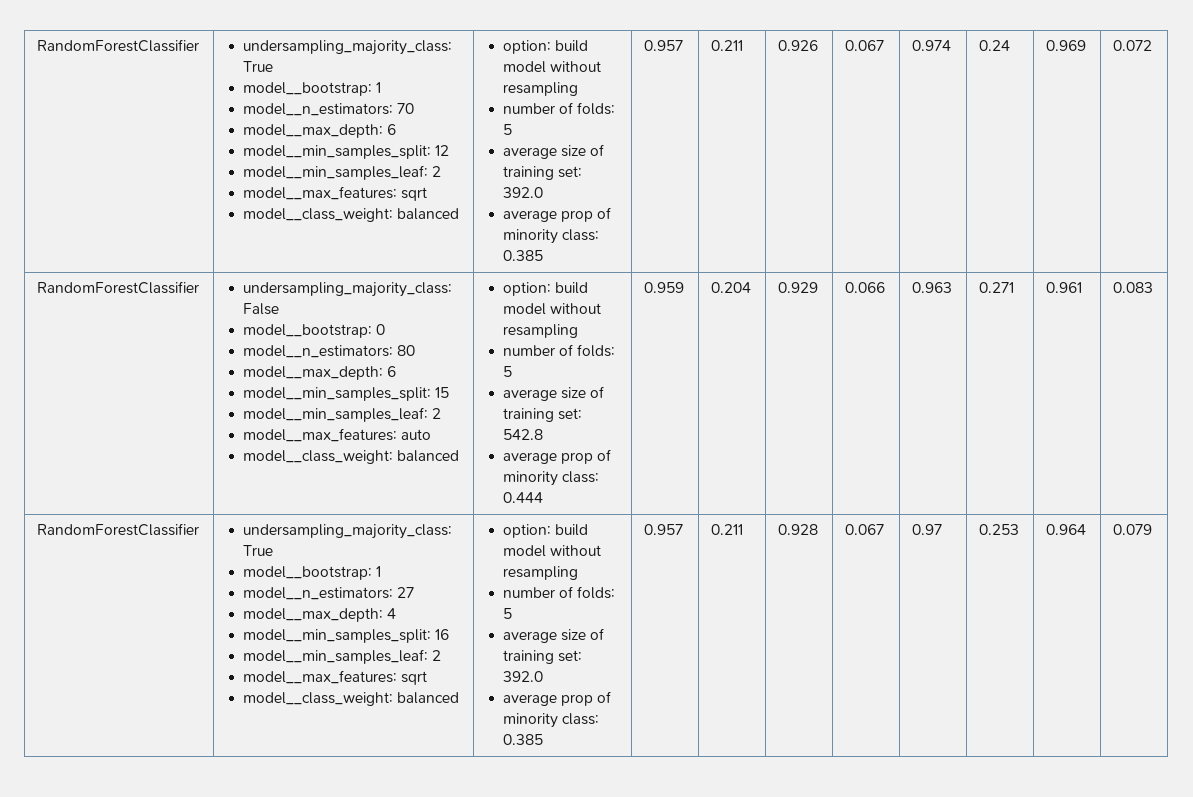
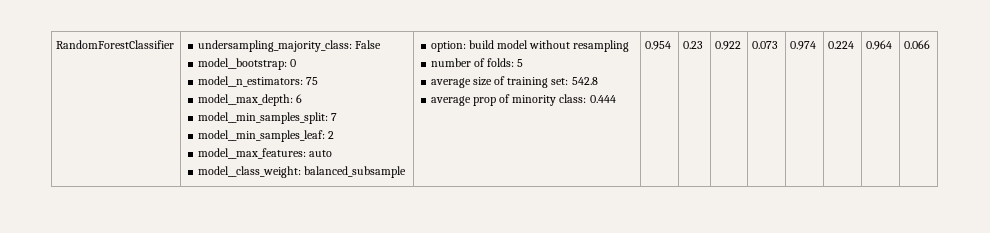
[37,39,200,52] [243,40,453,55] [243,61,274,72] [243,82,382,96] [243,103,415,116] [243,124,397,138] [243,145,450,159] [243,165,442,180] [243,186,428,201] [243,208,460,222] [503,40,589,54] [503,61,602,73] [503,82,579,96] [503,102,616,115] [503,124,513,135] [503,144,605,159] [503,166,583,180] [503,187,544,198] [503,207,612,222] [503,229,600,244] [503,250,544,261] [644,40,684,51] [711,40,744,51] [778,40,819,51] [845,40,885,51] [912,40,952,51] [979,40,1011,51] [1046,40,1087,51] [1113,40,1153,51] [37,281,200,294] RandomForestClassifier | undersampling_majority_class: True // model__bootstrap: 1 // model__n_estimators: 70 // model__max_depth: 6 // model__min_samples_split: 12 // model__min_samples_leaf: 2 // model__max_features: sqrt // model__class_weight: balanced | option: build model without resampling // number of folds: 5 // average size of training set: 392.0 // average prop of minority class: 0.385 | 0.957 | 0.211 | 0.926 | 0.067 | 0.974 | 0.24 | 0.969 | 0.072 // RandomForestClassifier -> [56,40,175,49] RandomForestClassifier
[397,345,416,356] [243,366,397,380] [243,387,450,401] 80 // model__max_depth: 6 // model__min_samples_split: 15 -> [306,77,319,85] [198,94,303,106] [198,112,338,124] 75 // model__max_depth: 6 // model__min_samples_split: 7
[397,450,460,462] balanced -> [304,166,407,178] balanced_subsample
[644,282,685,293] [711,282,752,293] [778,282,819,293] [845,282,886,293] [912,282,953,293] [979,282,1015,293] [1046,282,1083,293] [1113,282,1154,293] [37,523,200,536] [243,524,453,539] [243,545,274,556] [243,566,382,580] [243,587,415,600] [243,608,397,622] [243,629,450,643] [243,649,442,664] [243,670,428,685] [243,692,460,706] [503,524,589,538] [503,545,602,557] [503,566,579,580] [503,586,616,599] [503,608,513,619] [503,628,605,643] [503,650,583,664] [503,671,544,682] [503,691,612,706] [503,713,600,728] [503,734,544,745] [644,524,684,535] [711,524,744,535] [778,524,819,535] [845,524,885,535] [912,524,943,535] [979,524,1020,535] 0.959 | 0.204 | 0.929 | 0.066 | 0.963 | 0.271 | 0.961 | 0.083 // RandomForestClassifier | undersampling_majority_class: True // model__bootstrap: 1 // model__n_estimators: 27 // model__max_depth: 4 // model__min_samples_split: 16 // model__min_samples_leaf: 2 // model__max_features: sqrt // model__class_weight: balanced | option: build model without resampling // number of folds: 5 // average size of training set: 392.0 // average prop of minority class: 0.385 | 0.957 | 0.211 | 0.928 | 0.067 | 0.97 | 0.253 -> [645,41,672,50] [683,41,704,49] [715,41,742,50] [752,41,779,49] [790,41,817,50] [828,41,855,49] 0.954 | 0.23 | 0.922 | 0.073 | 0.974 | 0.224
[1113,524,1153,535] 0.079 -> [904,40,931,49] 0.066

